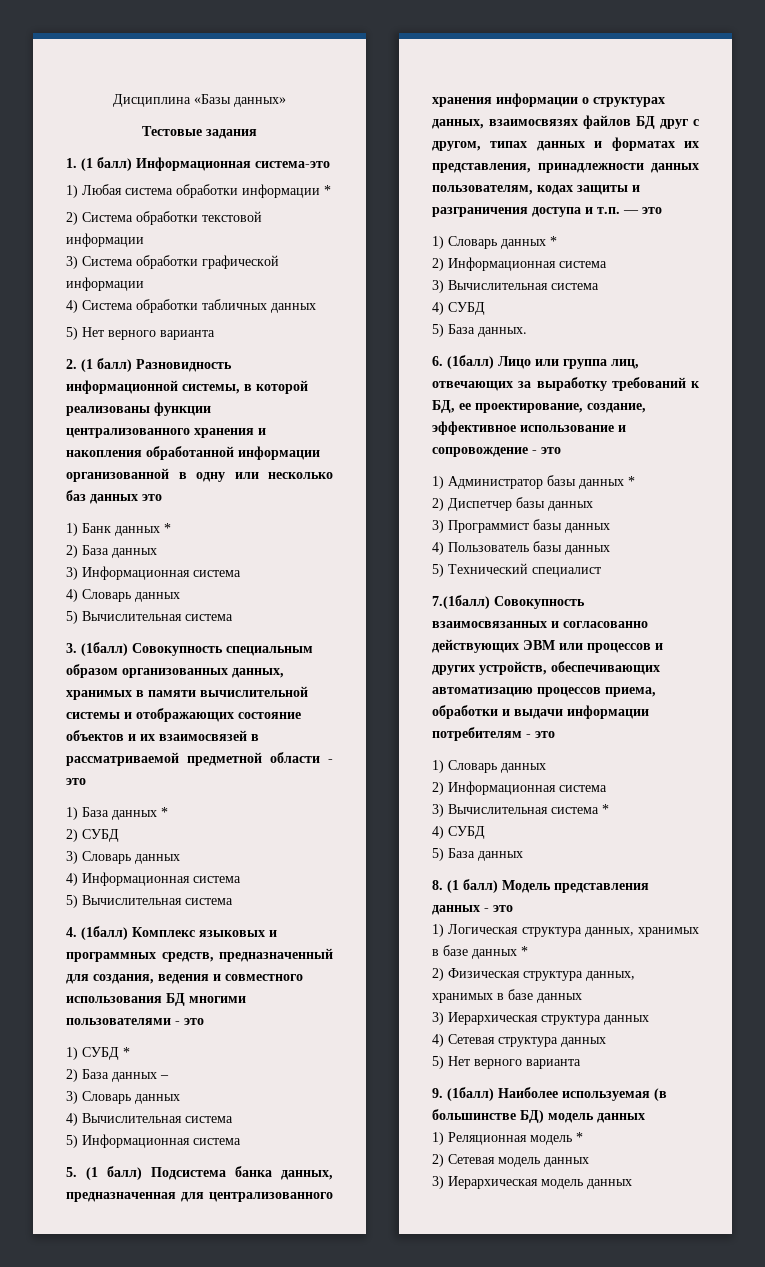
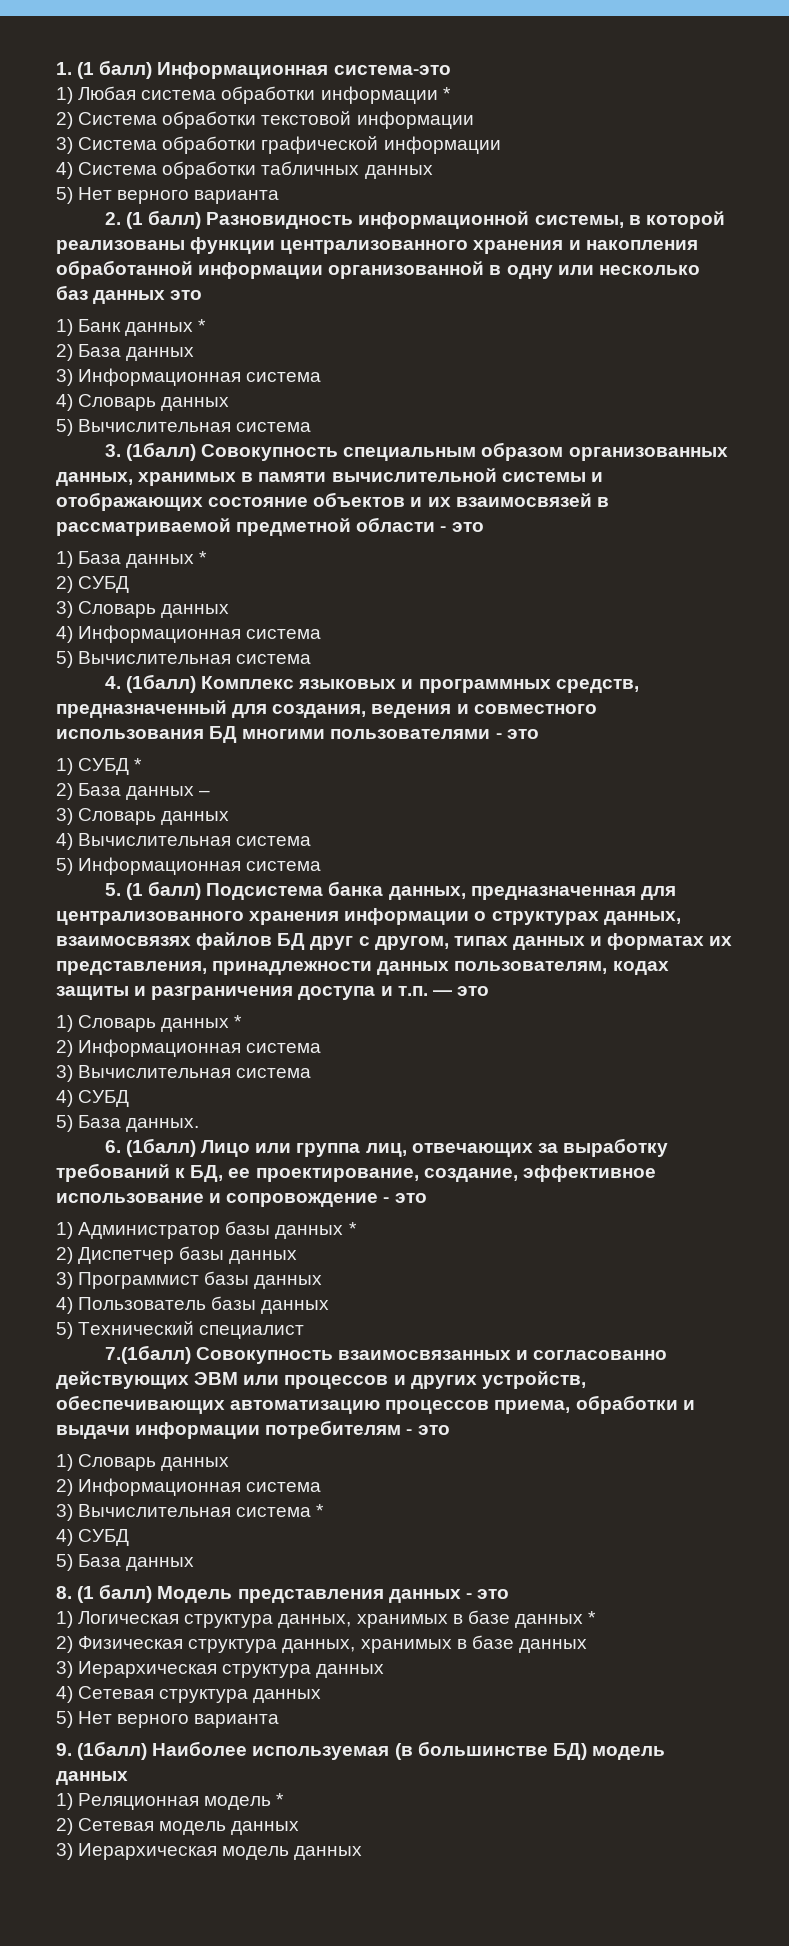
[113,94,286,107] [142,126,257,139] Дисциплина «Базы данных» // Тестовые задания // -> (56, 68) none

